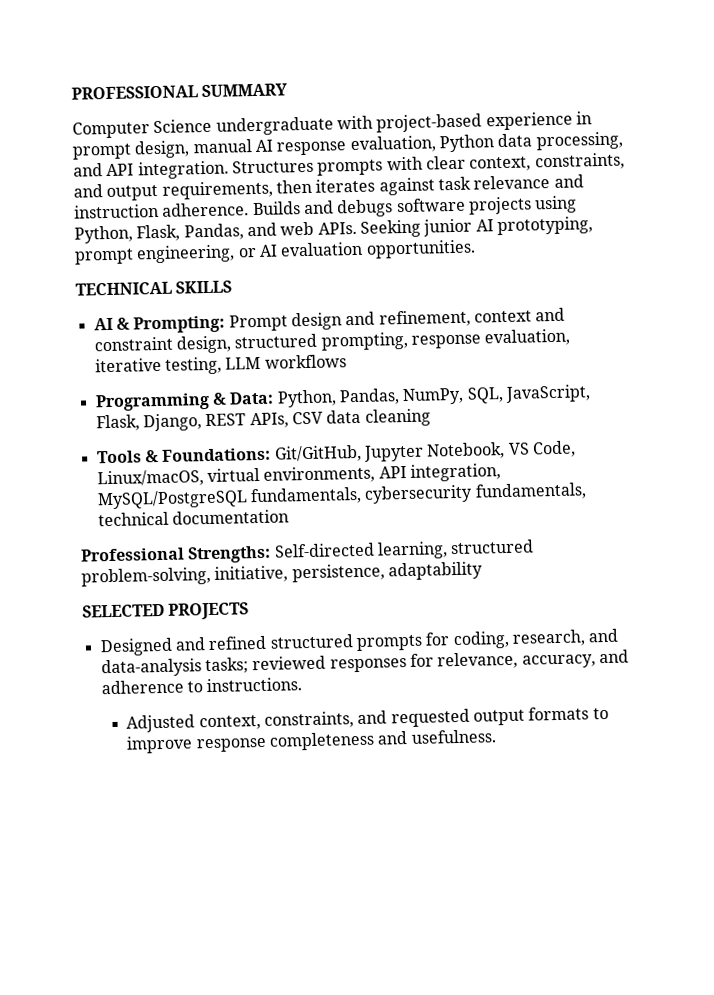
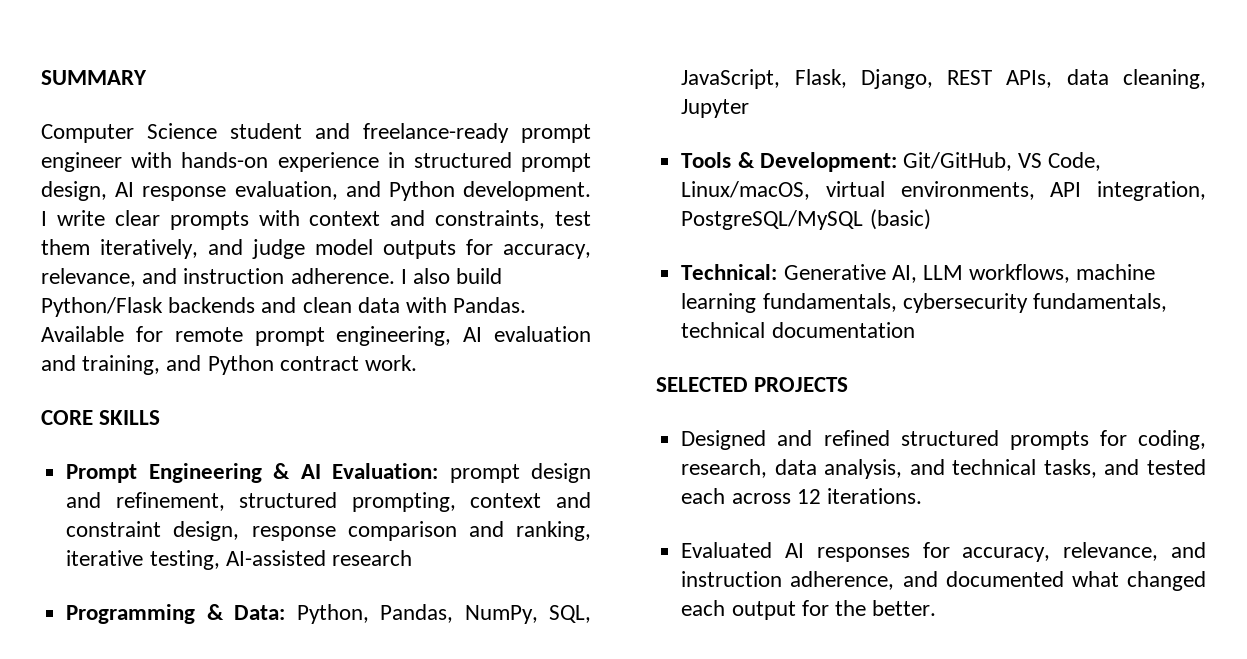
[71,85,198,100] PROFESSIONAL -> (41, 77) none
[215,113,483,136] undergraduate with project-based -> [230,123,591,143] [41,152,269,172] student and freelance-ready prompt engineer with hands-on
(592, 118) none -> [413,152,512,168] structured
[192,139,252,154] manual -> (107, 191) none
[438,131,623,153] [73,152,625,180] [73,174,584,202] [74,195,578,219] [74,216,593,244] Python data processing, and API integration. Structures prompts with clear context, constraints, and output requirements, then iterates against task relevance and instruction adherence. Builds and debugs software projects using Python, Flask, Pandas, and web APIs. Seeking junior AI prototyping, -> [345,181,591,201] [41,210,591,230] [41,239,591,259] [41,268,503,287] [41,297,527,317] [41,326,243,342] and Python development. I write clear prompts with context and constraints, test them iteratively, and judge model outputs for accuracy, relevance, and instruction adherence. I also build Python/Flask backends and clean data with Pandas. Available for remote
[237,247,257,258] or -> (452, 336) none
[365,239,476,259] [75,280,233,296] [93,314,288,334] opportunities. // TECHNICAL SKILLS // AI & Prompting: Prompt -> [41,355,418,375] [41,410,161,425] [66,463,520,483] and training, and Python contract work. // CORE SKILLS // Prompt Engineering & AI Evaluation: prompt
(471, 318) none -> [239,492,456,512] structured prompting,
[234,328,571,351] [94,354,347,375] structured prompting, response evaluation, iterative testing, LLM workflows -> [251,521,591,541] [66,550,412,570] response comparison and ranking, iterative testing, AI-assisted research
[291,408,431,427] CSV data cleaning -> [1066,69,1206,89] [681,99,750,118] data cleaning, Jupyter
[161,441,506,463] Foundations: Git/GitHub, Jupyter Notebook, -> [759,152,1012,172] Development: Git/GitHub,
[96,489,248,510] MySQL/PostgreSQL -> [681,209,931,230] [681,264,1156,283] [681,293,757,313] PostgreSQL/MySQL (basic) // Technical: Generative AI, LLM workflows, machine learning
[80,539,535,564] [81,561,483,587] // Professional Strengths: Self-directed learning, structured problem-solving, initiative, persistence, adaptability -> (915, 330) none
[588,628,619,643] [100,649,629,678] [100,677,303,695] [126,706,609,733] [126,729,496,754] and data-analysis tasks; reviewed responses for relevance, accuracy, and adherence to instructions. // Adjusted context, constraints, and requested output formats to improve response completeness and usefulness. -> [774,459,1206,479] [681,488,922,504] [681,542,1206,562] [681,571,1206,591] [681,600,937,620] data analysis, and technical tasks, and tested each across 12 iterations. // Evaluated AI responses for accuracy, relevance, and instruction adherence, and documented what changed each output for the better.

